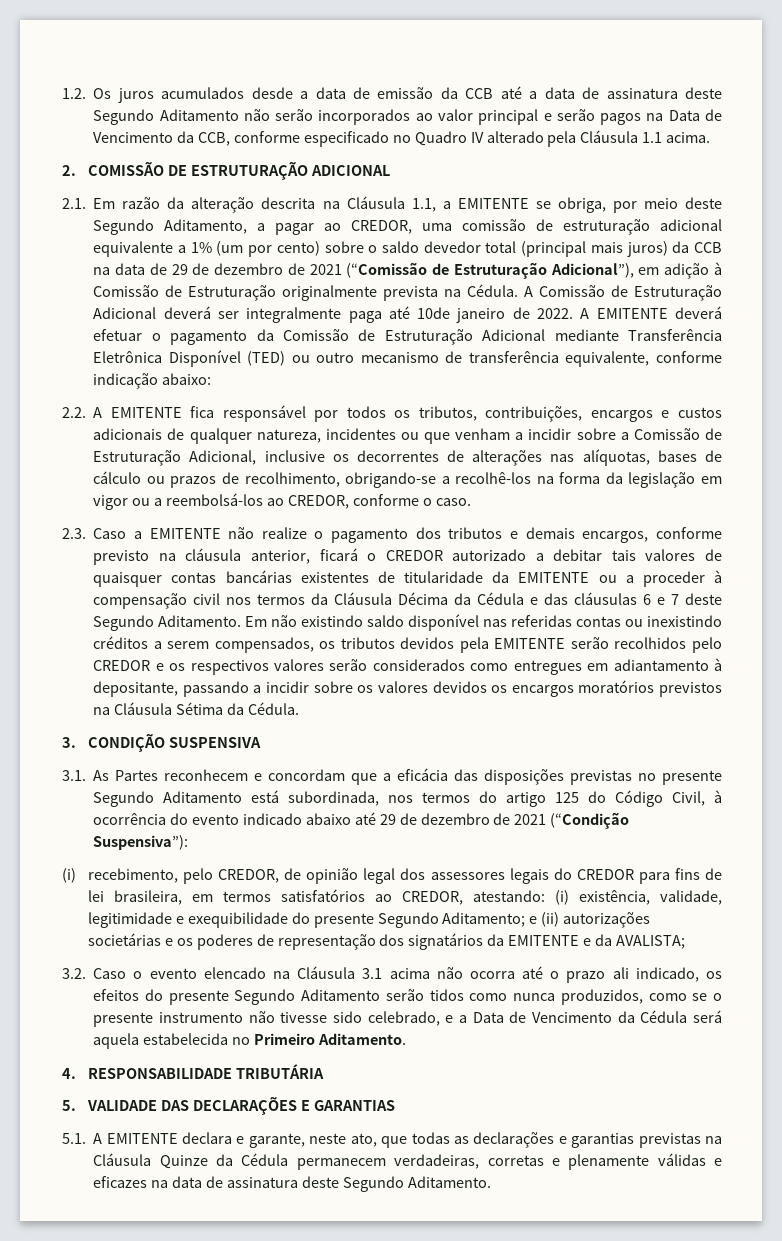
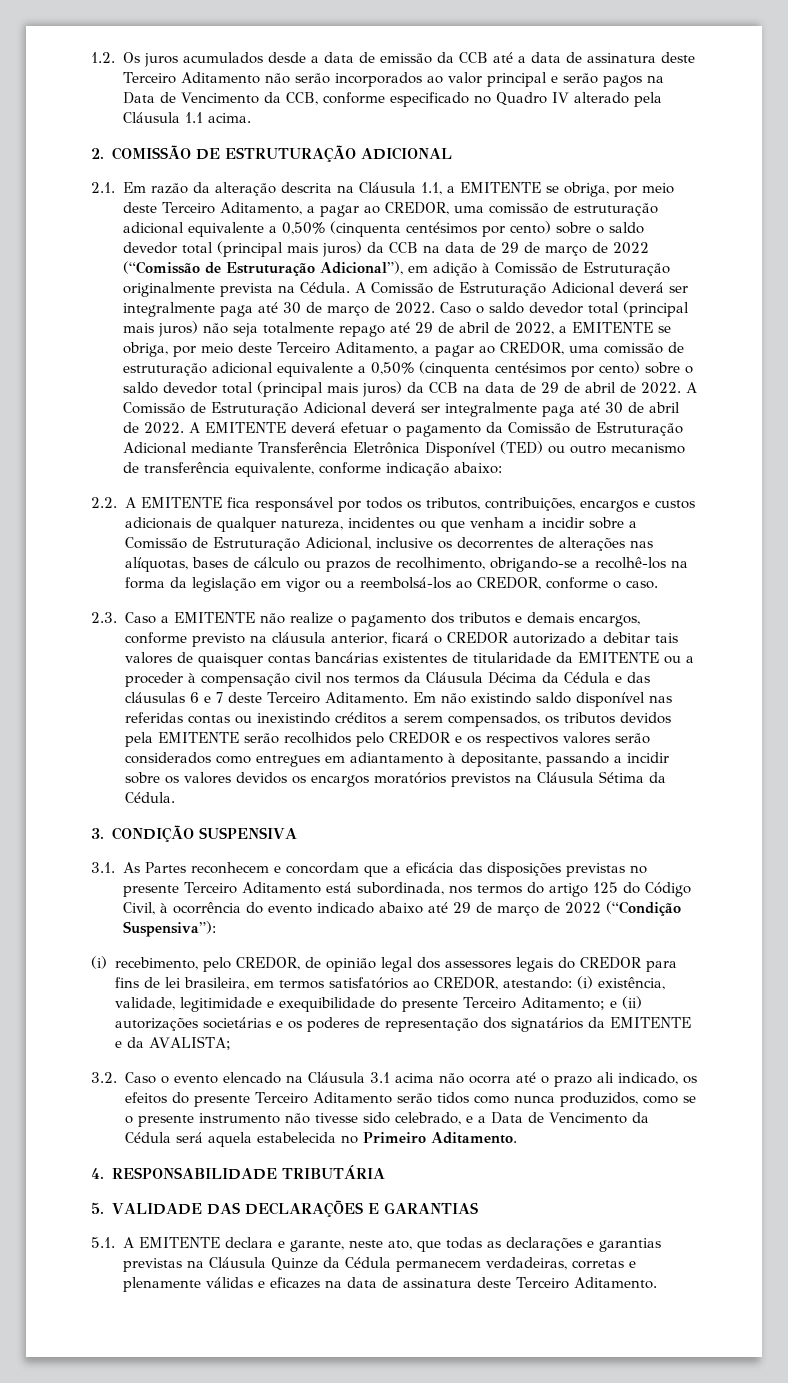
[93,109,155,125] Segundo -> [122,72,177,84] Terceiro
[93,219,155,235] Segundo -> [161,202,216,214] Terceiro
[190,241,244,256] 1% (um -> [281,221,477,237] 0,50% (cinquenta centésimos
[214,263,342,275] dezembro de 2021 -> [544,242,649,256] março de 2022
[417,307,506,323] 10de janeiro -> [282,301,689,317] [122,321,671,337] [122,342,685,357] [122,361,693,377] [122,381,697,397] [122,402,680,417] 30 de março de 2022. Caso o saldo devedor total (principal mais juros) não seja totalmente repago até 29 de abril de 2022, a EMITENTE se obriga, por meio deste Terceiro Aditamento, a pagar ao CREDOR, uma comissão de estruturação adicional equivalente a 0,50% (cinquenta centésimos por cento) sobre o saldo devedor total (principal mais juros) da CCB na data de 29 de abril de 2022. A Comissão de Estruturação Adicional deverá ser integralmente paga até 30 de abril
[93,615,155,631] Segundo -> [266,692,321,704] Terceiro
[93,791,155,807] Segundo -> [183,882,238,894] Terceiro
[420,813,547,825] dezembro de 2021 -> [496,902,601,916] março de 2022
[377,912,439,928] Segundo -> [462,997,517,1009] Terceiro
[234,989,296,1005] Segundo -> [254,1092,309,1104] Terceiro
[342,1176,404,1192] Segundo -> [515,1277,570,1289] Terceiro

